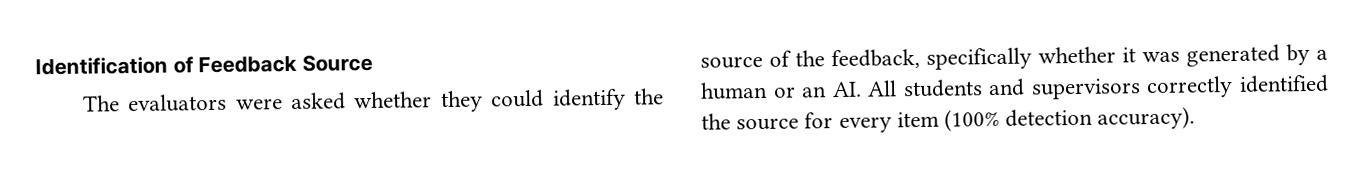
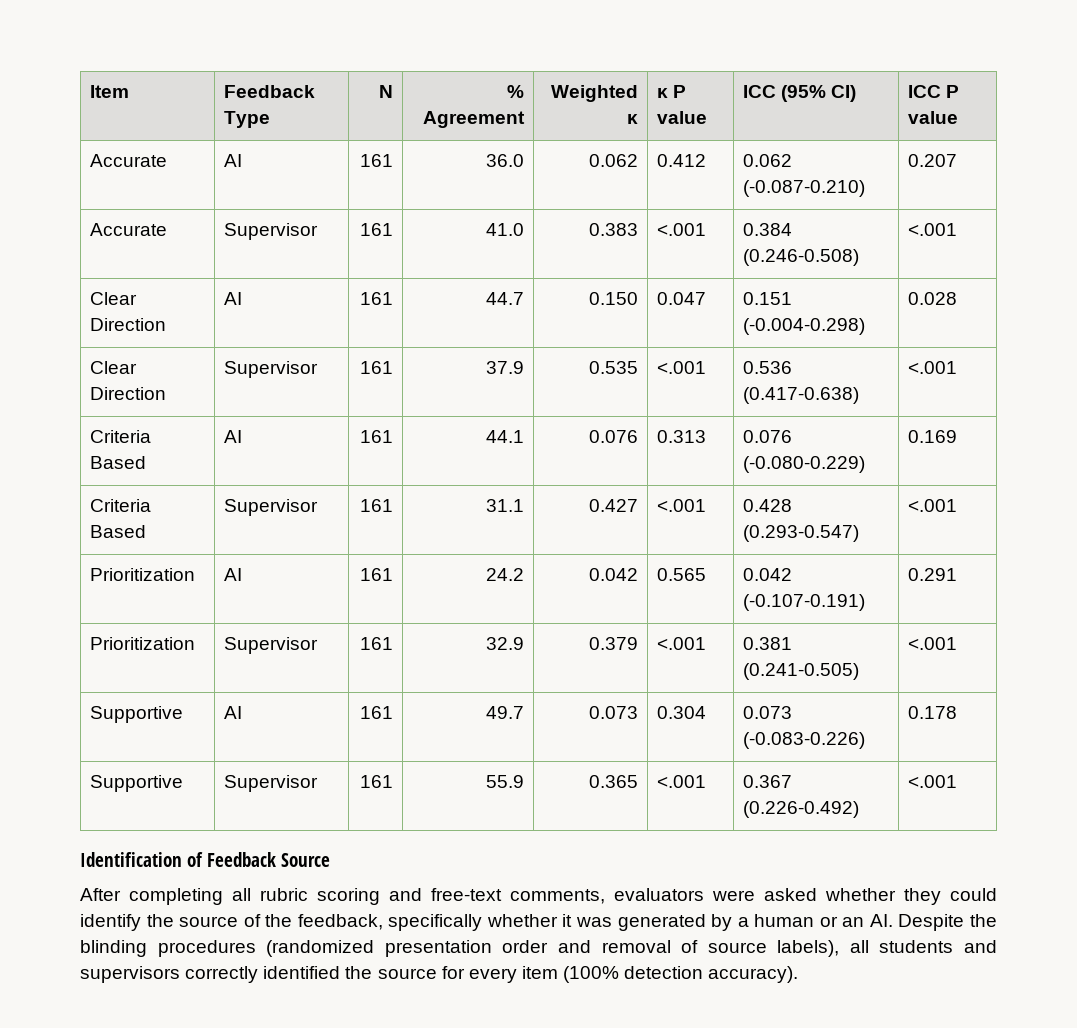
[35,53,374,76] [82,95,120,112] Identification of Feedback Source // The -> [89,85,129,98] [223,85,315,98] [223,111,270,128] [379,85,394,98] [507,85,525,98] [423,111,526,128] [551,85,639,102] [627,114,639,124] [656,85,686,98] [656,111,707,124] [742,85,856,102] [907,85,959,98] [907,111,958,124] [89,154,167,167] [223,154,242,167] [360,154,394,167] [486,154,525,167] [589,154,639,167] [656,154,706,167] [742,154,792,167] [742,180,865,197] [907,154,957,167] [89,223,167,236] [223,223,318,240] [360,223,394,236] [486,223,525,236] [589,223,639,236] [656,223,706,236] [742,223,792,236] [742,249,859,266] [907,223,957,236] [89,292,137,305] [89,318,166,331] [223,292,242,305] [360,292,394,305] [486,292,525,305] [589,292,639,305] [656,292,706,305] [742,292,792,305] [742,318,865,335] [907,292,957,305] [89,361,137,374] [89,387,166,400] [223,361,318,378] [360,361,394,374] [486,361,525,374] [589,361,639,374] [656,361,706,374] [742,361,792,374] [742,387,859,404] [907,361,957,374] [89,430,151,443] [89,456,146,469] [223,430,242,443] [360,430,394,443] [486,430,525,443] [589,430,639,443] [656,430,706,443] [742,430,792,443] [742,456,865,473] [907,430,957,443] [89,499,151,512] [89,525,146,538] [223,499,318,516] [360,499,394,512] [486,499,525,512] [589,499,639,512] [656,499,706,512] [742,499,792,512] [742,525,859,542] [907,499,957,512] [89,568,195,581] [223,568,242,581] [360,568,394,581] [486,568,525,581] [589,568,639,581] [656,568,706,581] [742,568,792,581] [742,594,865,611] [907,568,957,581] [89,637,195,650] [223,637,318,654] [360,637,394,650] [486,637,525,650] [589,637,639,650] [656,637,706,650] [742,637,792,650] [742,663,859,680] [907,637,957,650] [89,706,183,723] [223,706,242,719] [360,706,394,719] [486,706,525,719] [589,706,639,719] [656,706,706,719] [742,706,792,719] [742,732,865,749] [907,706,957,719] [89,775,183,792] [223,775,318,792] [360,775,394,788] [486,775,525,788] [589,775,639,788] [656,775,706,788] [742,775,792,788] [742,801,859,818] [907,775,957,788] [80,852,330,867] [80,888,605,905] Item | Feedback Type | N | % Agreement | Weighted κ | κ P value | ICC (95% CI) | ICC P value // Accurate | AI | 161 | 36.0 | 0.062 | 0.412 | 0.062 (-0.087-0.210) | 0.207 // Accurate | Supervisor | 161 | 41.0 | 0.383 | <.001 | 0.384 (0.246-0.508) | <.001 // Clear Direction | AI | 161 | 44.7 | 0.150 | 0.047 | 0.151 (-0.004-0.298) | 0.028 // Clear Direction | Supervisor | 161 | 37.9 | 0.535 | <.001 | 0.536 (0.417-0.638) | <.001 // Criteria Based | AI | 161 | 44.1 | 0.076 | 0.313 | 0.076 (-0.080-0.229) | 0.169 // Criteria Based | Supervisor | 161 | 31.1 | 0.427 | <.001 | 0.428 (0.293-0.547) | <.001 // Prioritization | AI | 161 | 24.2 | 0.042 | 0.565 | 0.042 (-0.107-0.191) | 0.291 // Prioritization | Supervisor | 161 | 32.9 | 0.379 | <.001 | 0.381 (0.241-0.505) | <.001 // Supportive | AI | 161 | 49.7 | 0.073 | 0.304 | 0.073 (-0.083-0.226) | 0.178 // Supportive | Supervisor | 161 | 55.9 | 0.365 | <.001 | 0.367 (0.226-0.492) | <.001 // Identification of Feedback Source // After completing all rubric scoring and free-text comments,
[867,80,898,97] All -> [898,914,997,931] [80,940,869,957] Despite the blinding procedures (randomized presentation order and removal of source labels), all

